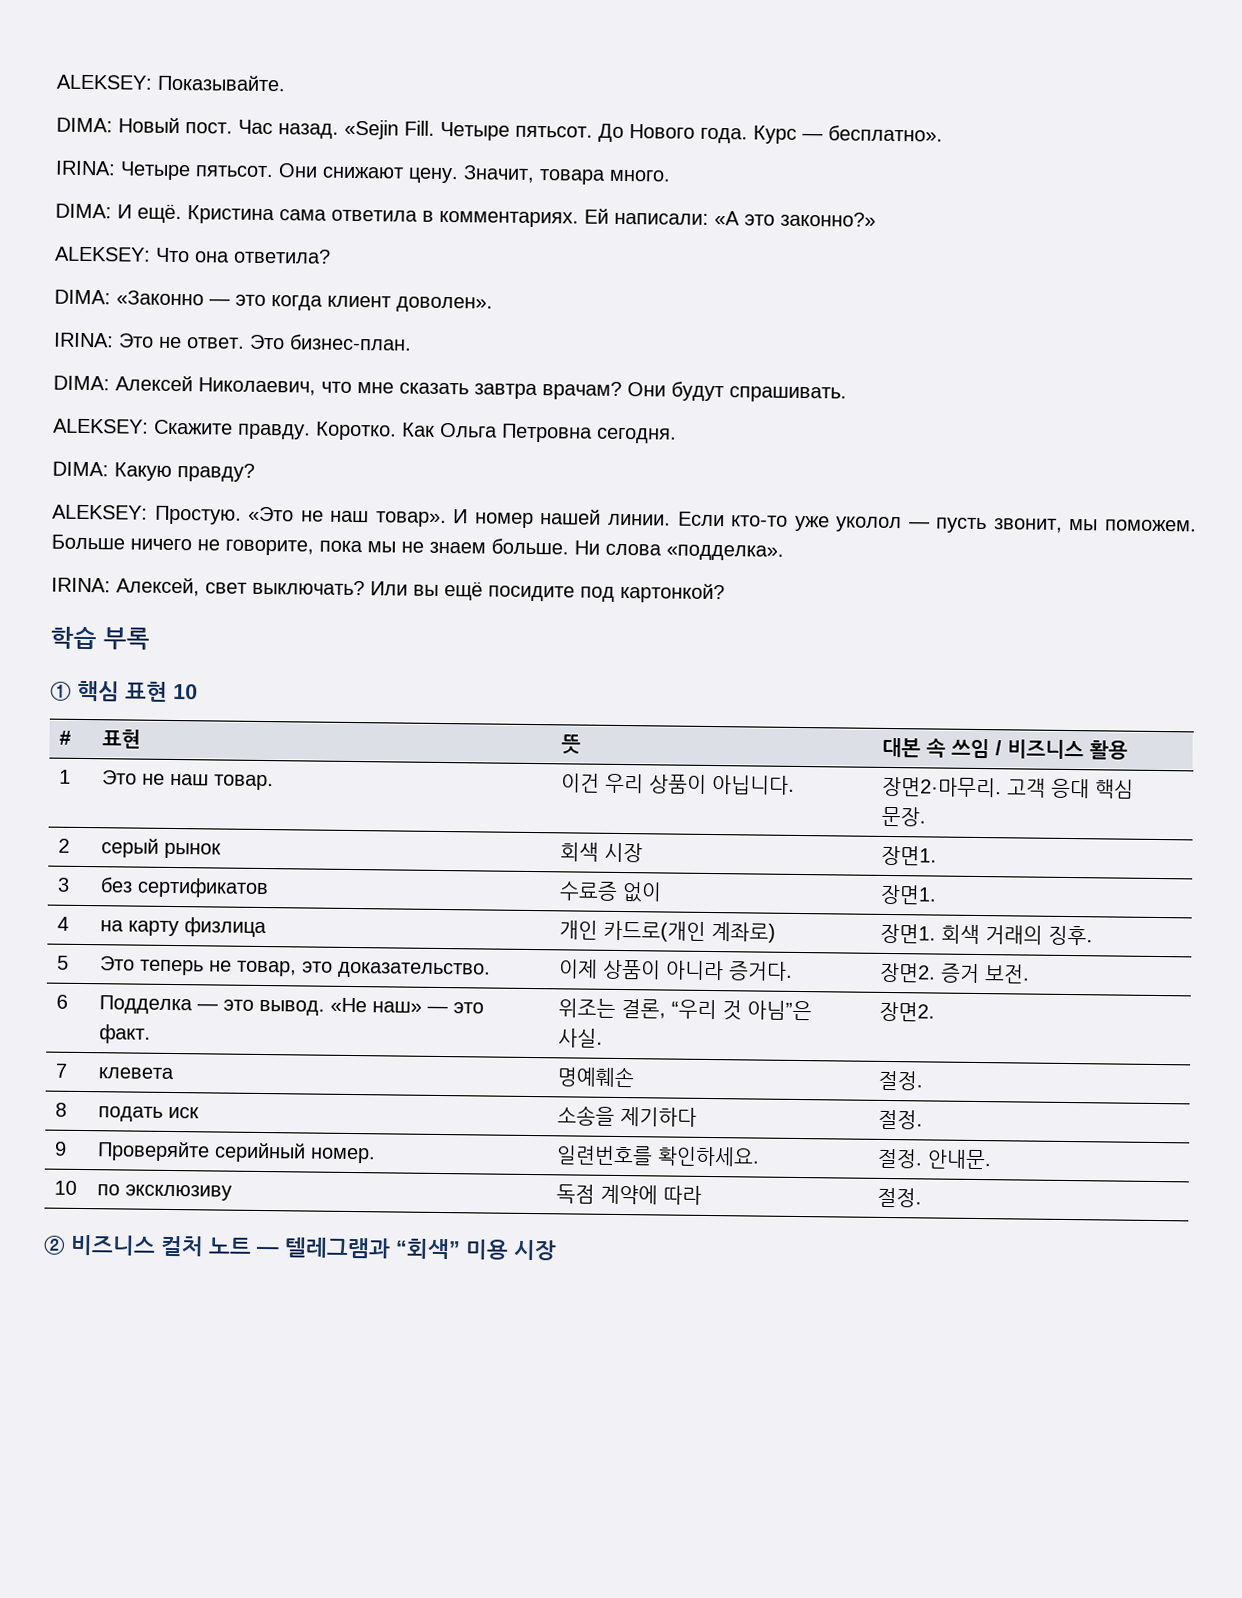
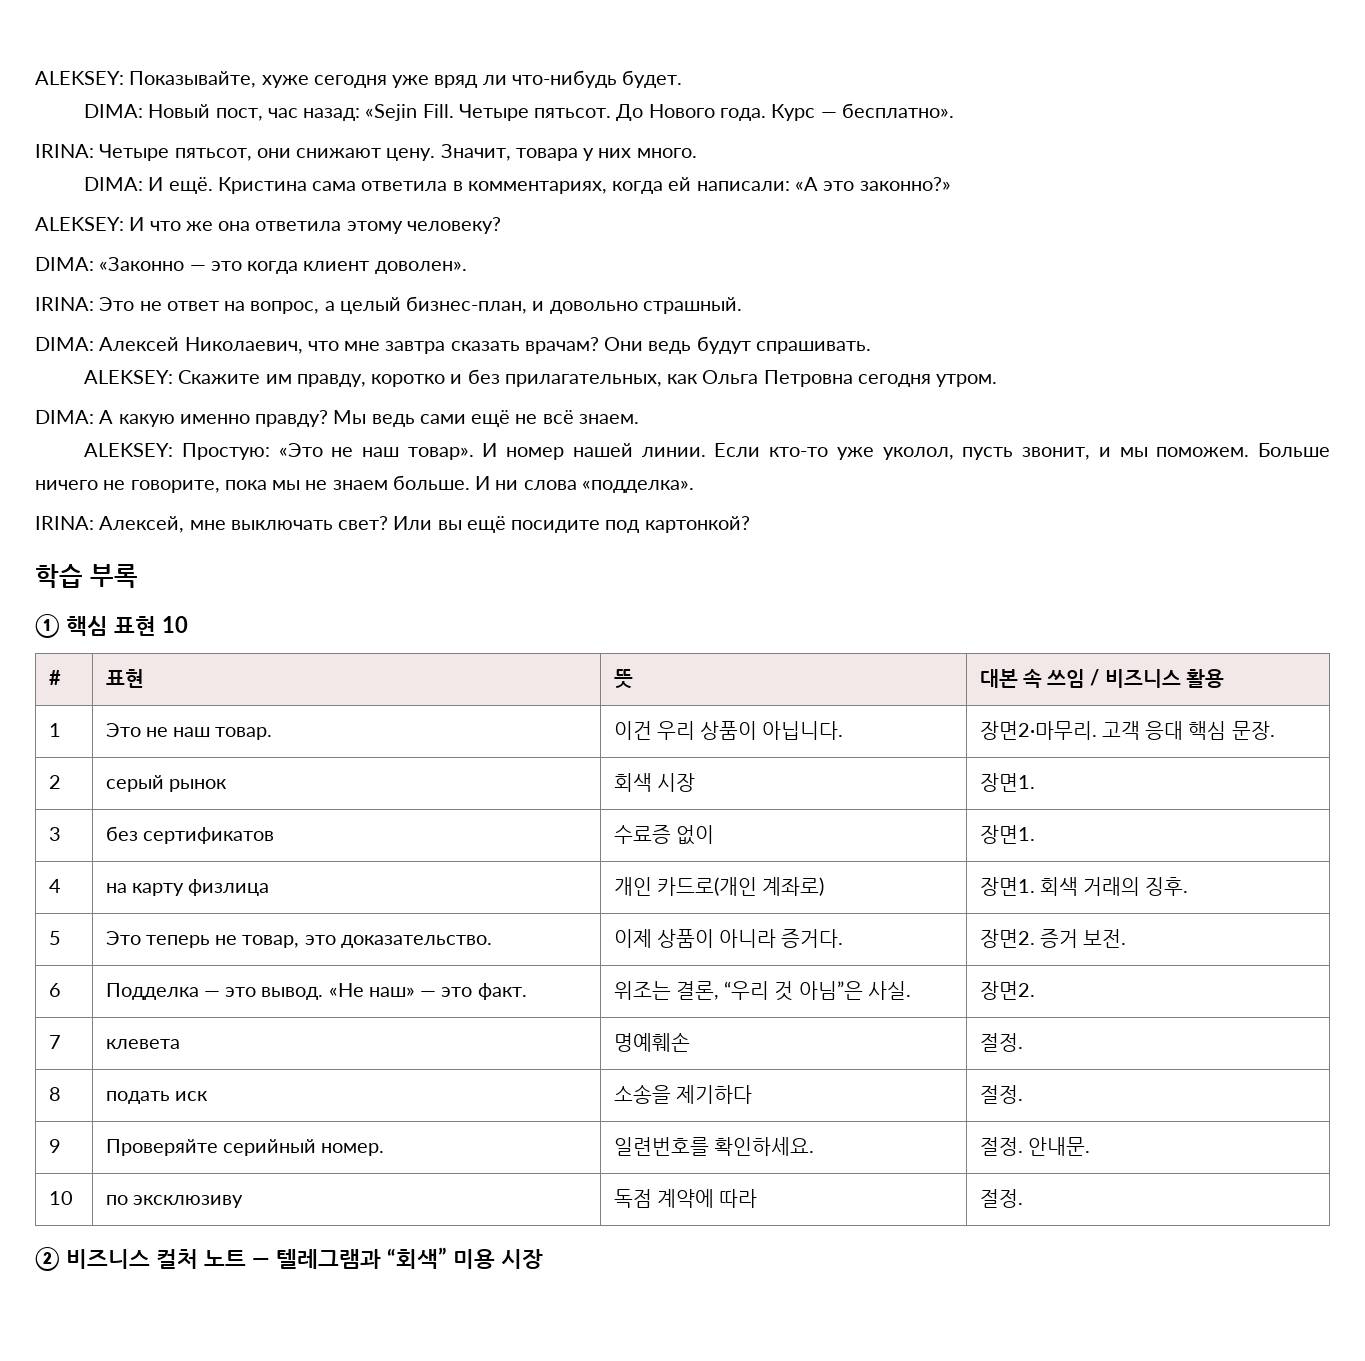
[56,74,286,92] ALEKSEY: Показывайте. -> [35,70,683,88] ALEKSEY: Показывайте, хуже сегодня уже вряд ли что-нибудь будет.
[185,119,339,139] пост. Час назад. -> [215,108,361,121] пост, час назад:
[195,163,318,178] пятьсот. Они -> [174,148,291,161] пятьсот, они
(606, 177) none -> [583,148,632,161] у них
[439,208,609,228] комментариях. Ей -> [467,177,692,194] комментариях, когда ей
[155,247,331,264] Что она ответила? -> [129,217,501,234] И что же она ответила этому человеку?
[187,334,412,351] ответ. Это бизнес-план. -> [166,296,742,314] ответ на вопрос, а целый бизнес-план, и довольно страшный.
[399,382,538,400] сказать завтра -> [385,341,520,354] завтра сказать
(666, 389) none -> [648,341,692,354] ведь
[238,421,677,444] [52,461,255,482] [52,504,242,525] правду. Коротко. Как Ольга Петровна сегодня. // DIMA: Какую правду? // ALEKSEY: Простую. -> [265,369,998,387] [35,410,639,427] [84,443,270,460] им правду, коротко и без прилагательных, как Ольга Петровна сегодня утром. // DIMA: А какую именно правду? Мы ведь сами ещё не всё знаем. // ALEKSEY: Простую:
[836,516,930,533] уколол — -> [882,447,954,460] уколол,
(1063, 525) none -> [1098,447,1111,457] и
[574,540,600,555] Ни -> [475,476,519,490] И ни
[205,579,365,596] свет выключать? -> [189,516,389,530] мне выключать свет?

